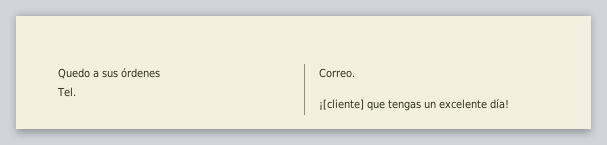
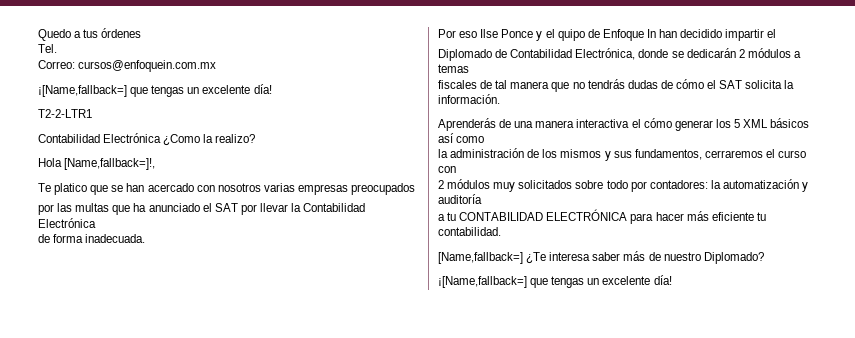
[102,70,118,78] sus -> [83,29,99,38] tus
[319,68,355,78] [319,99,509,111] Correo. // ¡[cliente] que tengas un excelente día! -> [38,60,217,72] [38,84,272,97] [38,109,92,118] [38,133,256,146] [38,158,156,170] [38,183,416,195] [38,203,366,215] [38,218,96,228] [38,234,146,243] [438,29,777,41] [438,48,801,61] [438,64,469,73] [438,79,795,92] [438,94,500,104] [438,118,810,131] [438,133,485,143] [438,148,807,161] [438,166,456,173] [438,179,809,192] [438,194,482,204] [438,209,766,224] [438,227,501,236] [438,251,764,264] [438,275,672,288] Correo: cursos@enfoquein.com.mx // ¡[Name,fallback=] que tengas un excelente día! // T2-2-LTR1 // Contabilidad Electrónica ¿Como la realizo? // Hola [Name,fallback=]!, // Te platico que se han acercado con nosotros varias empresas preocupados // por las multas que ha anunciado el SAT por llevar la Contabilidad Electrónica // de forma inadecuada. // Por eso Ilse Ponce y el quipo de Enfoque In han decidido impartir el // Diplomado de Contabilidad Electrónica, donde se dedicarán 2 módulos a temas // fiscales de tal manera que no tendrás dudas de cómo el SAT solicita la información. // Aprenderás de una manera interactiva el cómo generar los 5 XML básicos así como // la administración de los mismos y sus fundamentos, cerraremos el curso con // 2 módulos muy solicitados sobre todo por contadores: la automatización y auditoría // a tu CONTABILIDAD ELECTRÓNICA para hacer más eficiente tu contabilidad. // [Name,fallback=] ¿Te interesa saber más de nuestro Diplomado? // ¡[Name,fallback=] que tengas un excelente día!

